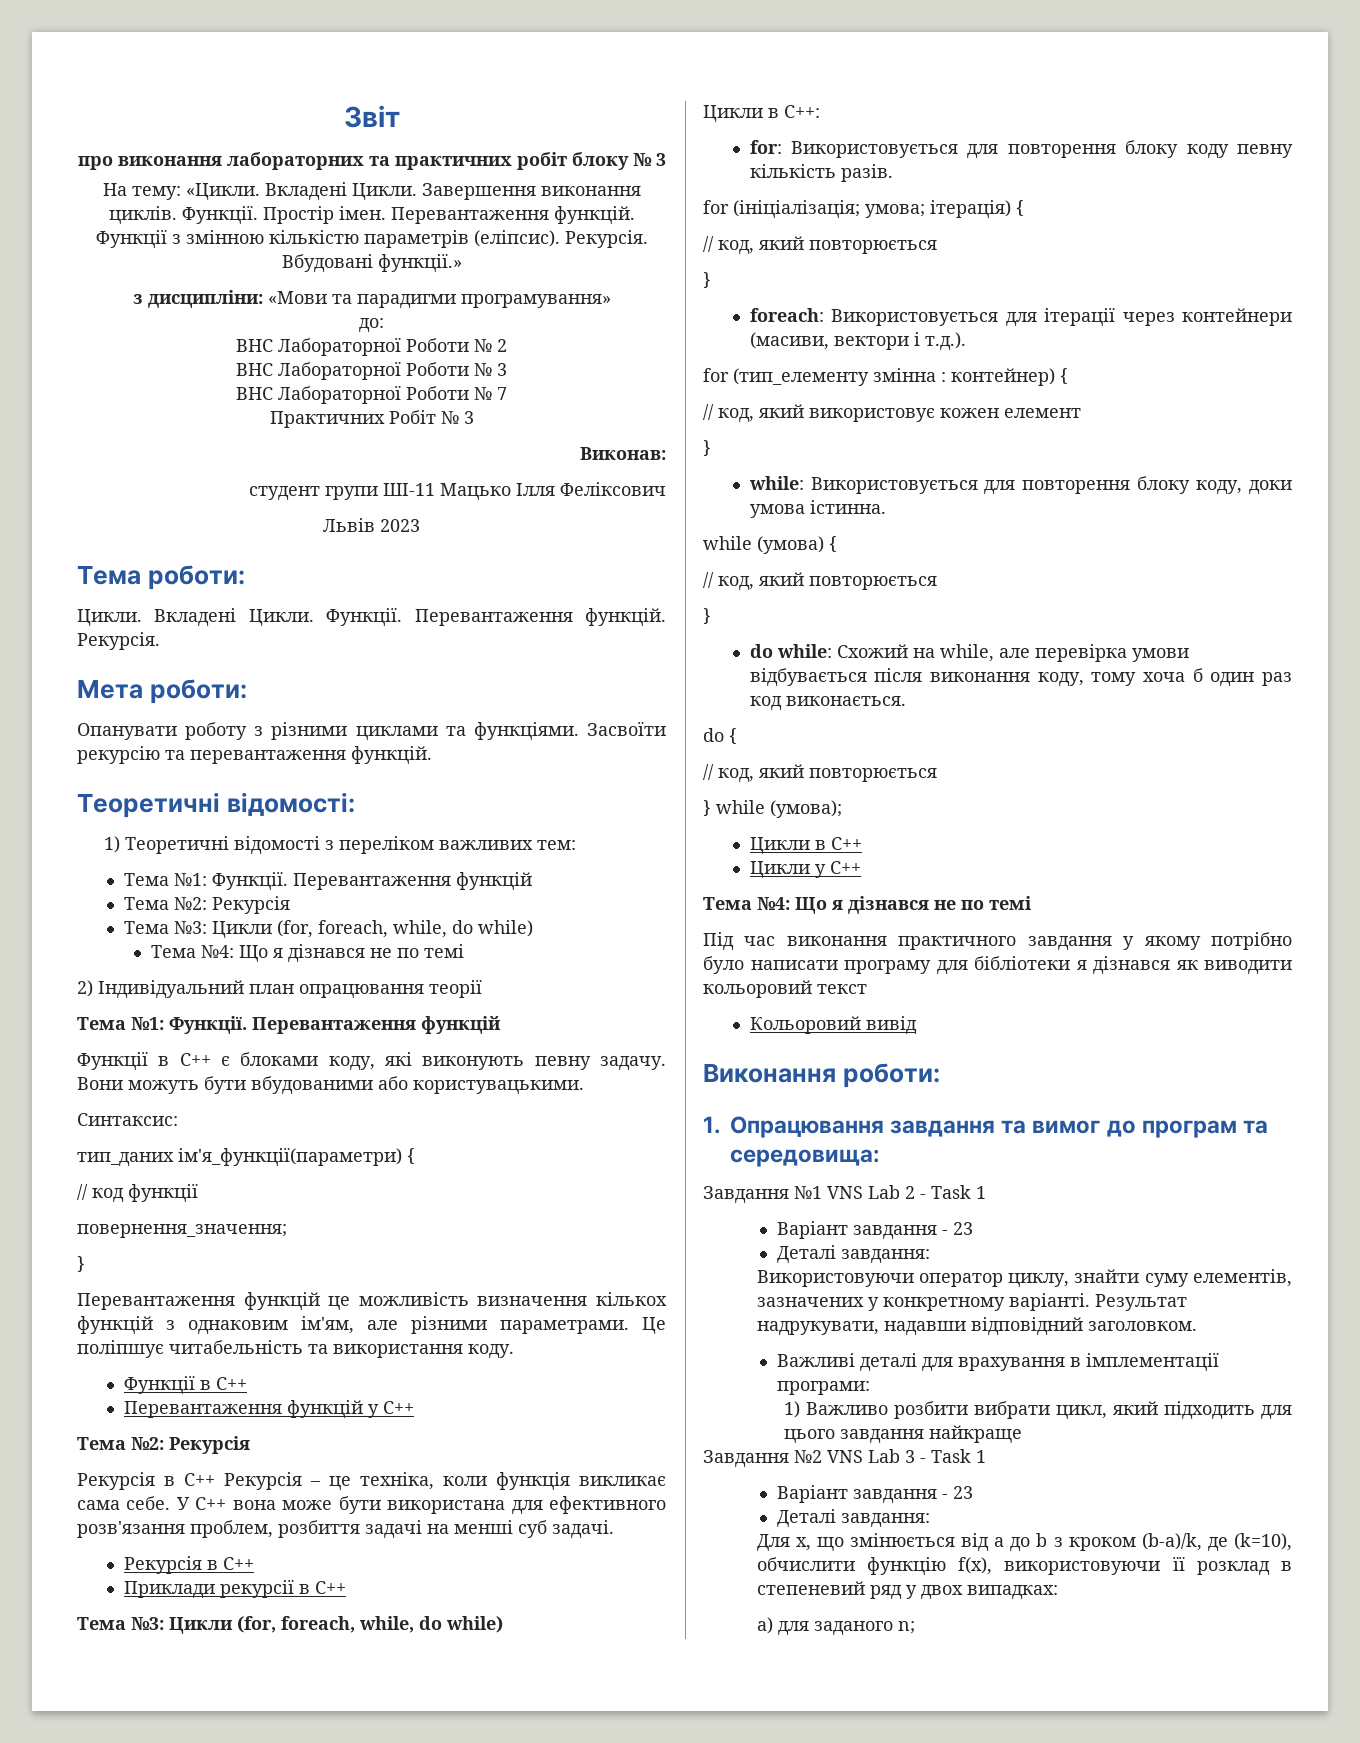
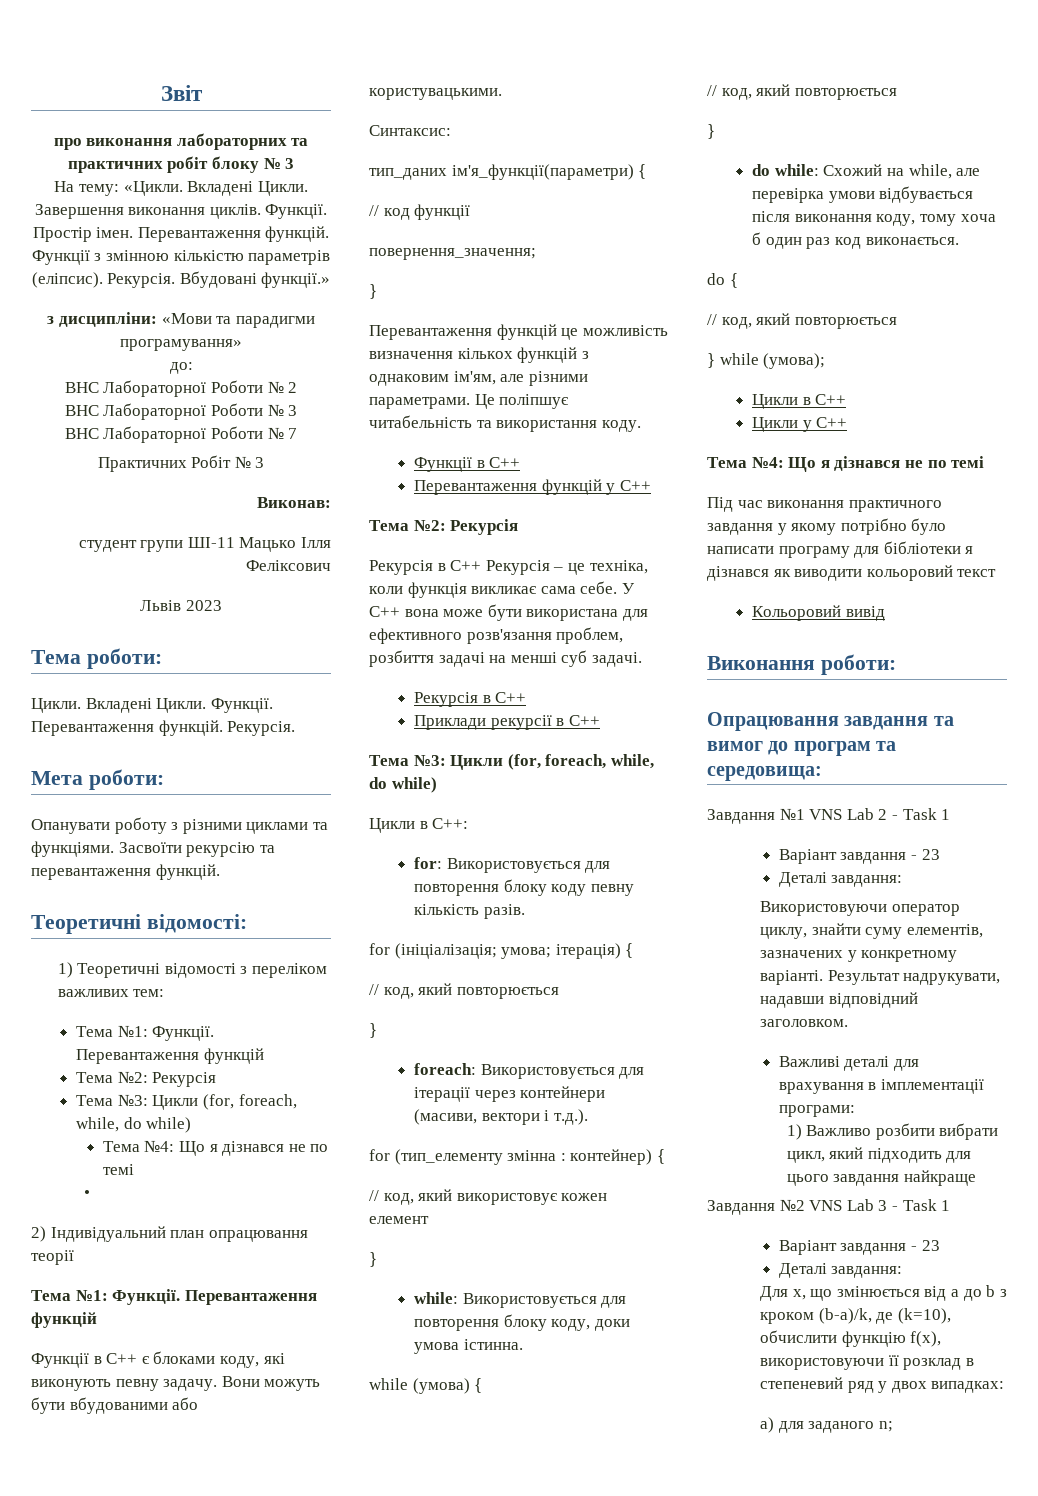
(464, 951) none -> [84,1190,91,1198] // •
[703,1116,720,1134] 1. -> (896, 664) none

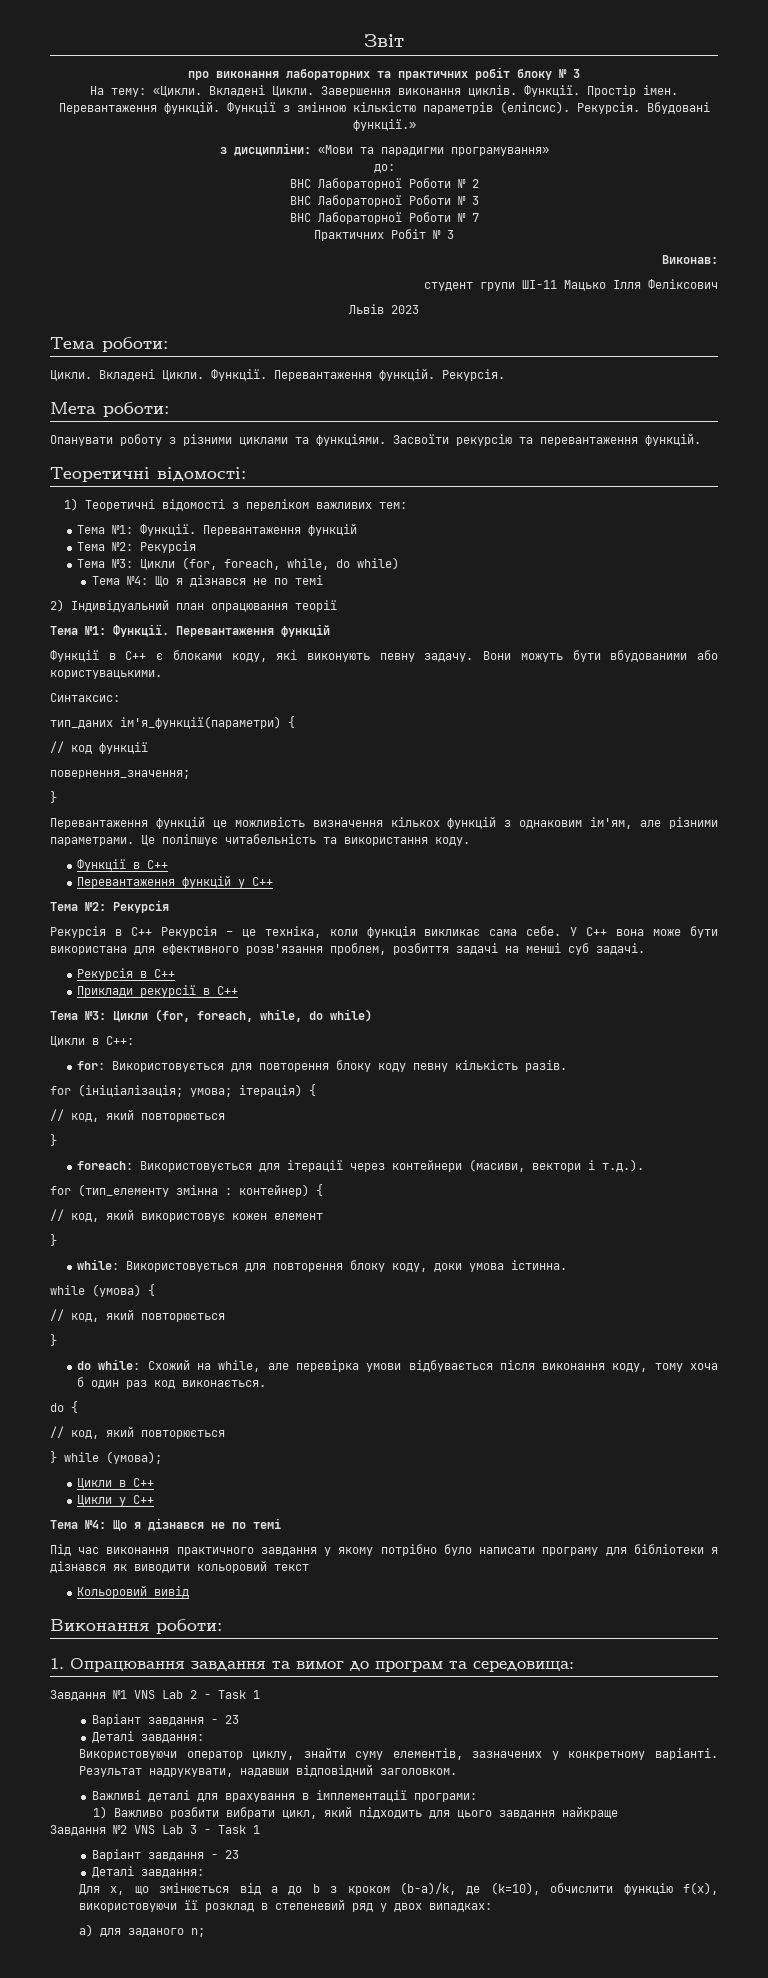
[84,1190,91,1198] // • -> (323, 580) none
(896, 664) none -> [50,1658,64,1669] 1.

